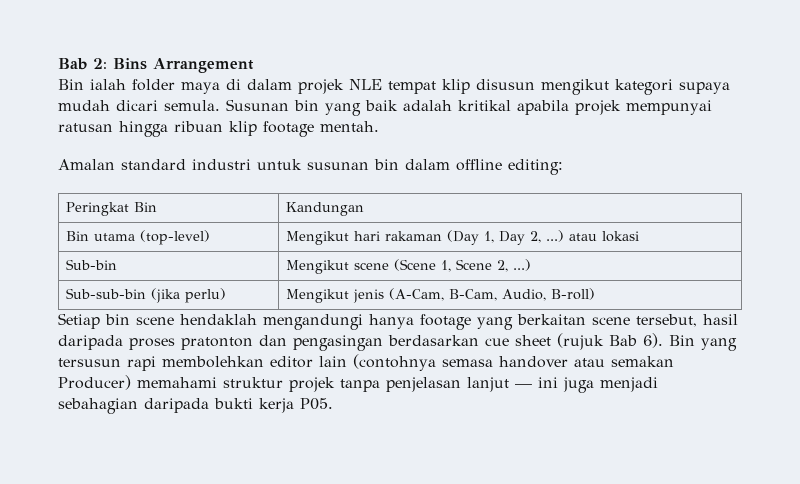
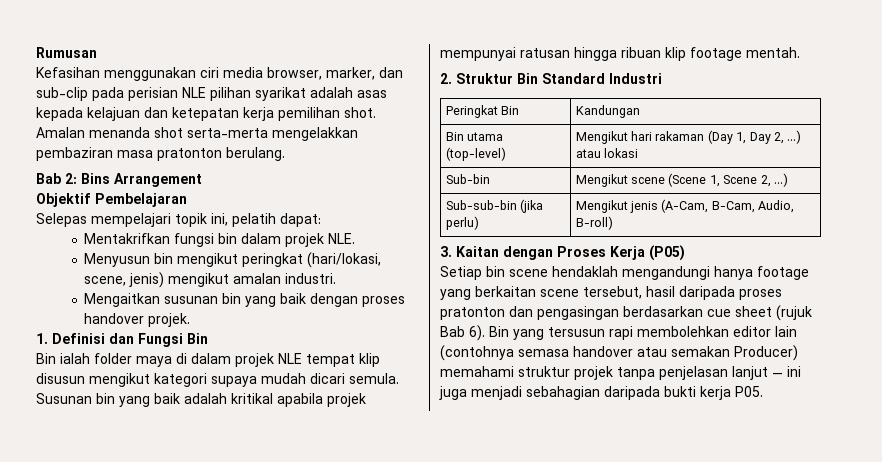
[58,58,254,73] Bab 2: Bins Arrangement -> [36,47,97,58] [36,67,403,81] [36,87,387,101] [36,107,376,121] [36,127,358,141] [36,147,285,161] [36,173,202,187] [36,193,187,207] [36,213,321,227] [84,233,356,247] [84,252,382,268] [84,272,337,288] [84,293,406,307] [84,313,191,327] [36,333,208,347] Rumusan // Kefasihan menggunakan ciri media browser, marker, dan sub-clip pada perisian NLE pilihan syarikat adalah asas kepada kelajuan dan ketepatan kerja pemilihan shot. Amalan menanda shot serta-merta mengelakkan pembaziran masa pratonton berulang. // Bab 2: Bins Arrangement // Objektif Pembelajaran // Selepas mempelajari topik ini, pelatih dapat: // Mentakrifkan fungsi bin dalam projek NLE. // Menyusun bin mengikut peringkat (hari/lokasi, scene, jenis) mengikut amalan industri. // Mengaitkan susunan bin yang baik dengan proses handover projek. // 1. Definisi dan Fungsi Bin
[58,159,563,175] Amalan standard industri untuk susunan bin dalam offline editing: -> [440,73,662,84] 2. Struktur Bin Standard Industri
(596, 294) none -> [440,245,685,261] // 3. Kaitan dengan Proses Kerja (P05)

